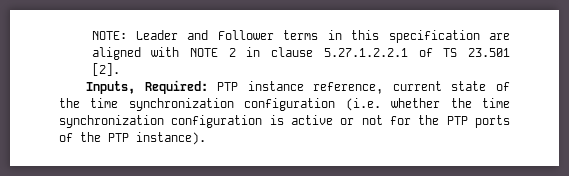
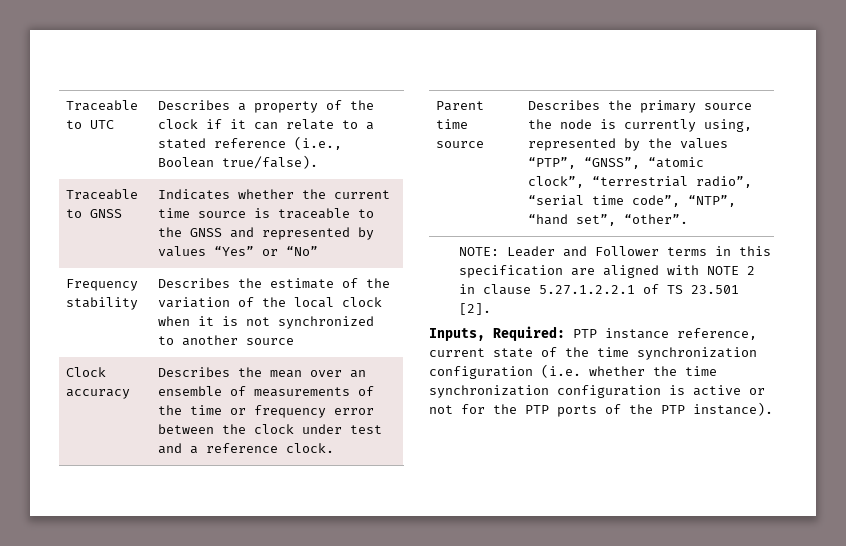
(91, 35) none -> [66,100,139,111] [66,120,115,129] [158,100,375,113] [158,119,375,130] [158,136,343,150] [158,155,319,169] [66,189,139,200] [66,209,123,218] [158,189,391,200] [158,208,375,219] [158,227,375,240] [158,246,319,257] [66,279,139,291] [66,297,139,310] [158,278,391,289] [158,297,383,308] [158,316,375,329] [158,335,295,346] [66,367,107,377] [66,389,131,399] [158,367,367,378] [158,386,375,397] [158,405,375,418] [158,424,383,434] [158,443,335,454] [436,101,485,111] [436,119,469,129] [436,141,485,148] [528,100,753,113] [528,119,753,132] [528,138,729,151] [528,157,705,169] [528,176,753,188] [528,195,737,207] [528,214,689,226] Traceable to UTC | Describes a property of the clock if it can relate to a stated reference (i.e., Boolean true/false). // Traceable to GNSS | Indicates whether the current time source is traceable to the GNSS and represented by values “Yes” or “No” // Frequency stability | Describes the estimate of the variation of the local clock when it is not synchronized to another source // Clock accuracy | Describes the mean over an ensemble of measurements of the time or frequency error between the clock under test and a reference clock. // Parent time source | Describes the primary source the node is currently using, represented by the values “PTP”, “GNSS”, “atomic clock”, “terrestrial radio”, “serial time code”, “NTP”, “hand set”, “other”. //

